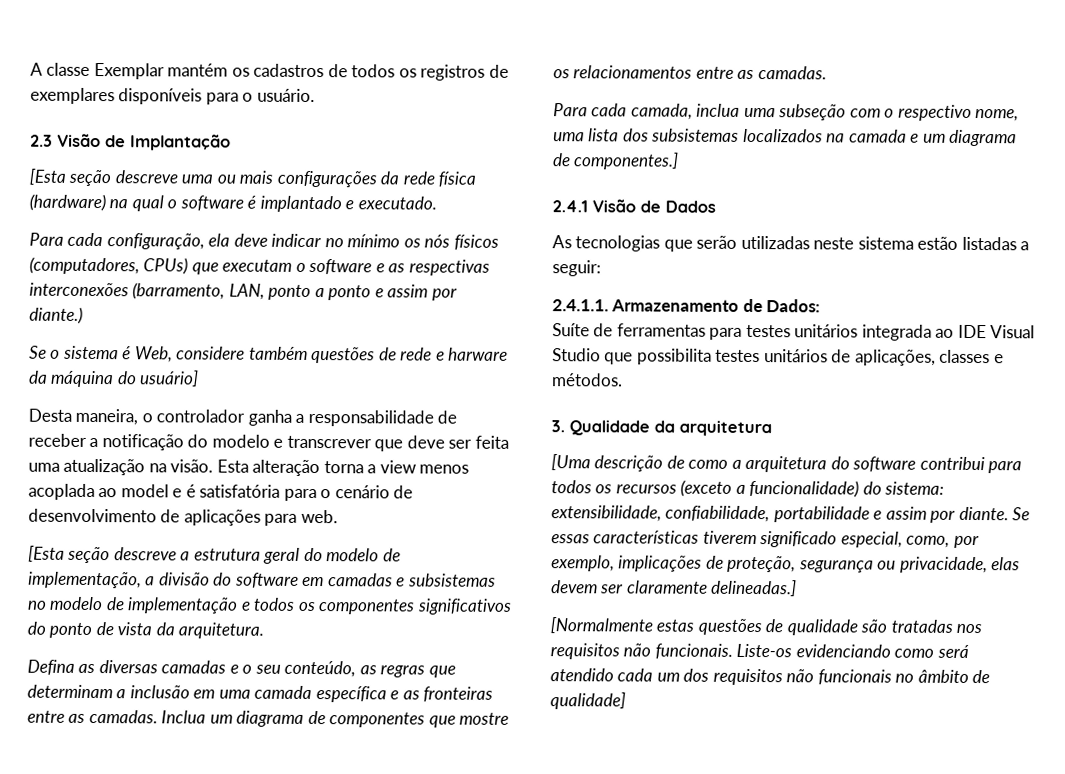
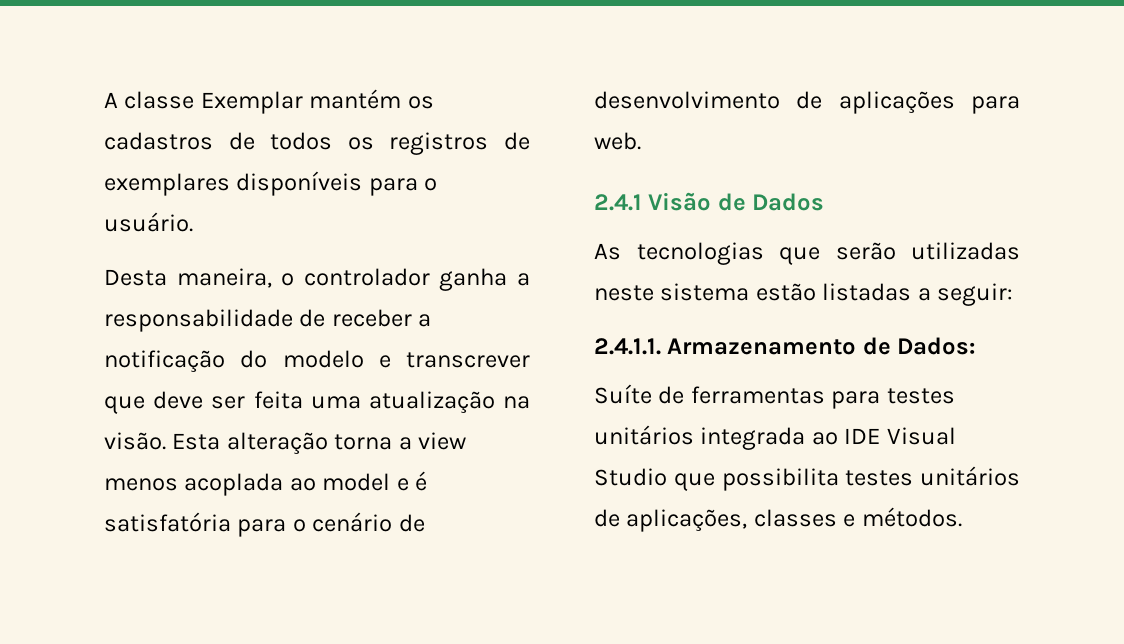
[30,133,231,151] [29,168,477,188] [29,193,437,213] [29,232,499,250] [29,256,490,276] [29,282,458,301] [29,306,83,324] [29,345,509,364] [29,370,200,388] // 2.3 Visão de Implantação // [Esta seção descreve uma ou mais configurações da rede física (hardware) na qual o software é implantado e executado. // Para cada configuração, ela deve indicar no mínimo os nós físicos (computadores, CPUs) que executam o software e as respectivas interconexões (barramento, LAN, ponto a ponto e assim por diante.) // Se o sistema é Web, considere também questões de rede e harware da máquina do usuário] -> (193, 222) none
[28,545,401,564] [28,571,496,589] [27,596,512,615] [27,621,265,639] [27,659,456,678] [27,684,494,703] [27,709,510,728] [553,65,827,80] [553,103,1020,122] [553,128,1018,147] [553,152,680,170] // [Esta seção descreve a estrutura geral do modelo de implementação, a divisão do software em camadas e subsistemas no modelo de implementação e todos os componentes significativos do ponto de vista da arquitetura. // Defina as diversas camadas e o seu conteúdo, as regras que determinam a inclusão em uma camada específica e as fronteiras entre as camadas. Inclua um diagrama de componentes que mostre os relacionamentos entre as camadas. // Para cada camada, inclua uma subseção com o respectivo nome, uma lista dos subsistemas localizados na camada e um diagrama de componentes.] -> (641, 141) none
[551,420,772,437] [551,454,1023,474] [551,479,945,498] [551,505,1031,523] [551,530,980,549] [551,555,1021,574] [551,579,798,597] [550,617,983,636] [550,643,969,660] [550,668,991,686] [550,692,626,710] // 3. Qualidade da arquitetura // [Uma descrição de como a arquitetura do software contribui para todos os recursos (exceto a funcionalidade) do sistema: extensibilidade, confiabilidade, portabilidade e assim por diante. Se essas características tiverem significado especial, como, por exemplo, implicações de proteção, segurança ou privacidade, elas devem ser claramente delineadas.] // [Normalmente estas questões de qualidade são tratadas nos requisitos não funcionais. Liste-os evidenciando como será atendido cada um dos requisitos não funcionais no âmbito de qualidade] -> (962, 517) none

